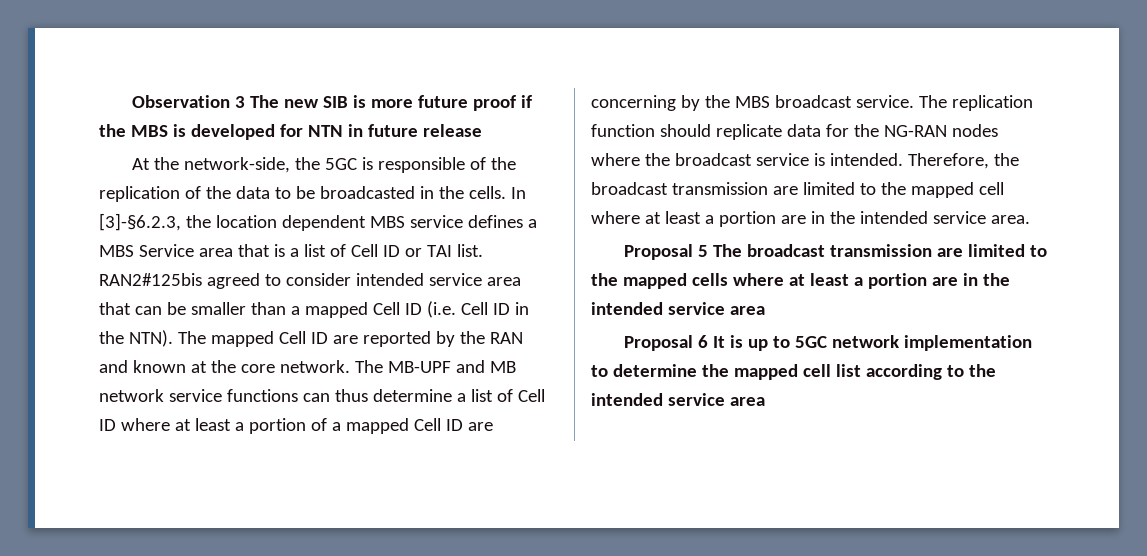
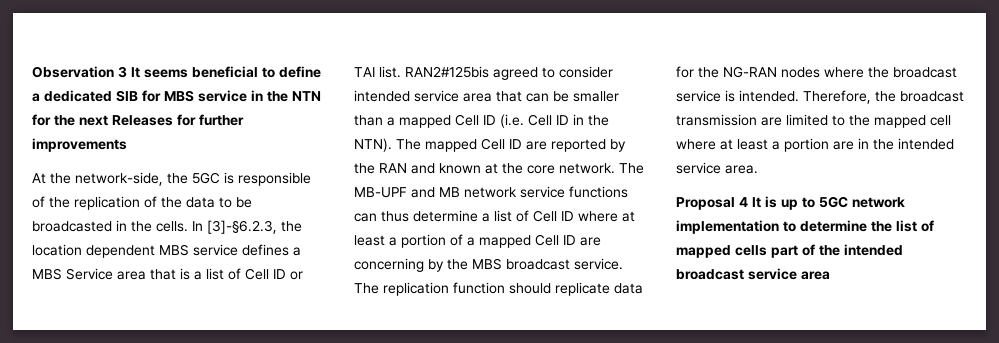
[250,95,533,111] [99,124,482,140] The new SIB is more future proof if the MBS is developed for NTN in future release -> [131,66,321,78] [32,90,321,102] [32,114,244,126] [32,138,127,152] It seems beneficial to define a dedicated SIB for MBS service in the NTN for the next Releases for further improvements
[698,244,1048,257] [591,273,1010,289] [591,302,765,315] [624,335,709,351] 5 The broadcast transmission are limited to the mapped cells where at least a portion are in the intended service area // Proposal 6 -> [739,197,748,207] 4
[733,364,996,380] [591,393,663,406] mapped cell list according to the intended -> [896,220,934,232] [676,244,903,258] [676,269,744,280] list of mapped cells part of the intended broadcast

